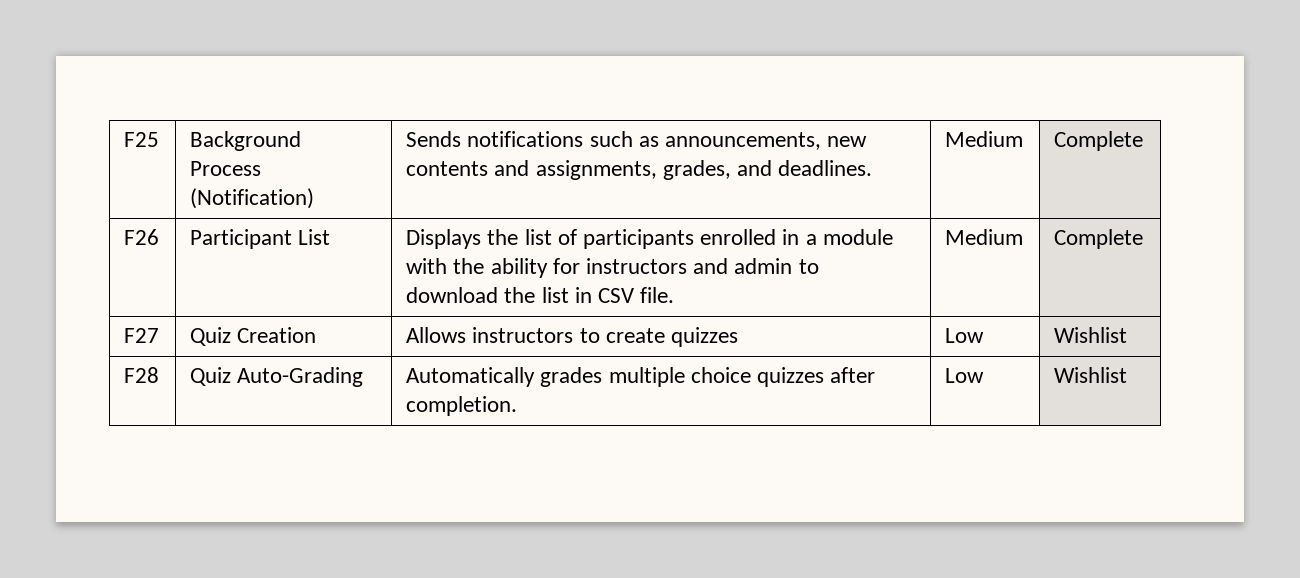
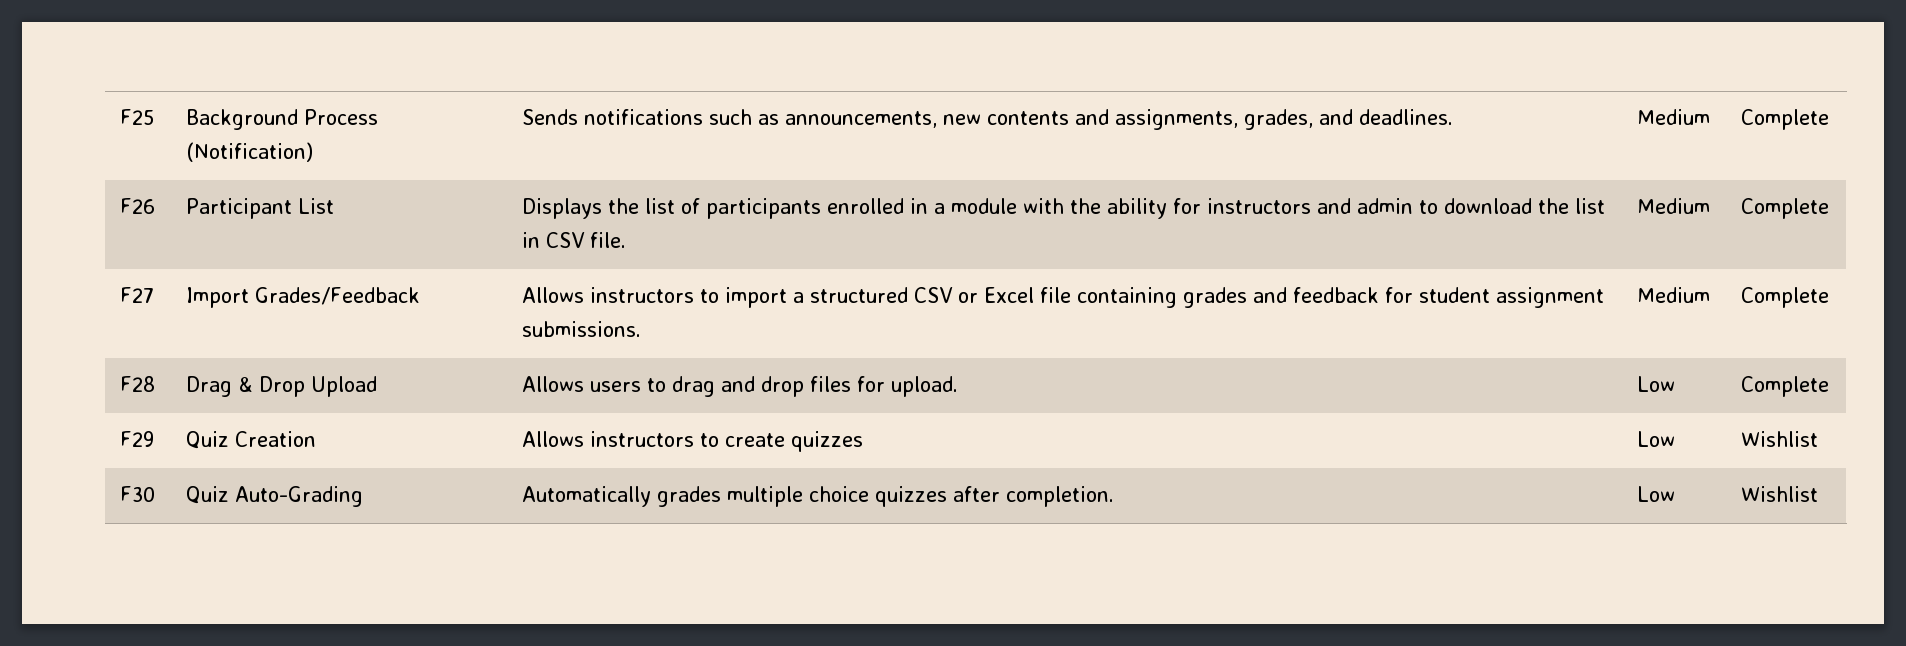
(160, 335) none -> [186,287,421,308] [522,287,1605,308] [522,321,642,337] [1637,287,1711,303] [1741,287,1830,308] [120,376,156,392] [186,376,378,397] [522,376,959,397] [1637,376,1676,392] [1741,376,1830,397] [120,431,155,447] | Import Grades/Feedback | Allows instructors to import a structured CSV or Excel file containing grades and feedback for student assignment submissions. | Medium | Complete // F28 | Drag & Drop Upload | Allows users to drag and drop files for upload. | Low | Complete // F29
[124,367,160,383] F28 -> [120,486,156,502] F30

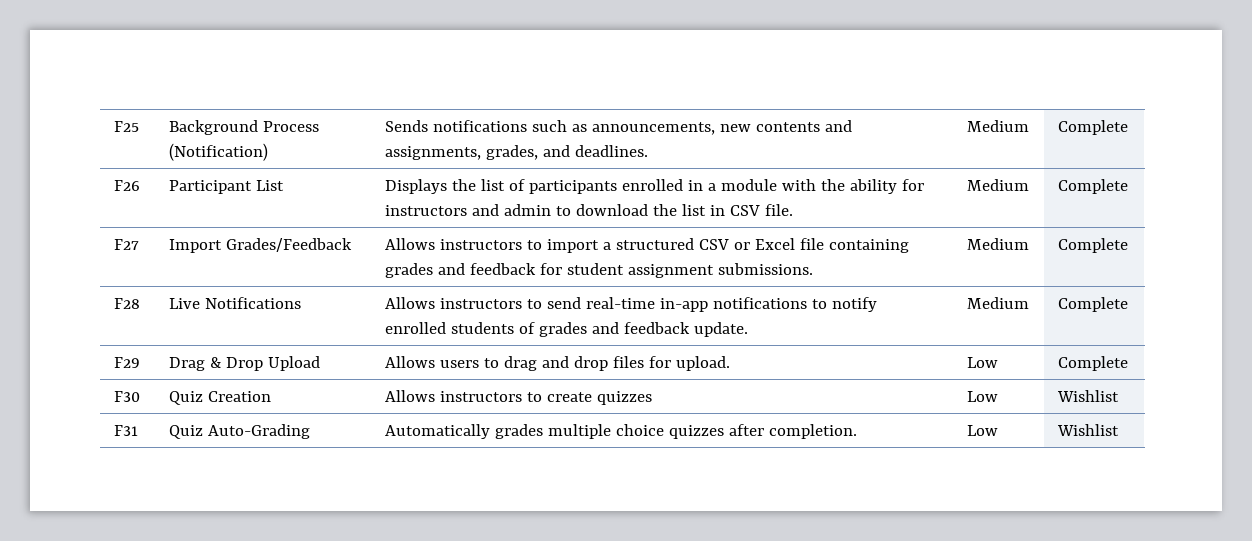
(156, 384) none -> [169,297,302,309] [385,297,878,312] [385,322,749,337] [967,297,1030,309] [1058,297,1129,312] [114,357,141,368] | Live Notifications | Allows instructors to send real-time in-app notifications to notify enrolled students of grades and feedback update. | Medium | Complete // F29
[120,431,155,447] F29 -> [114,391,141,402] F30
[120,486,156,502] F30 -> [114,425,139,436] F31

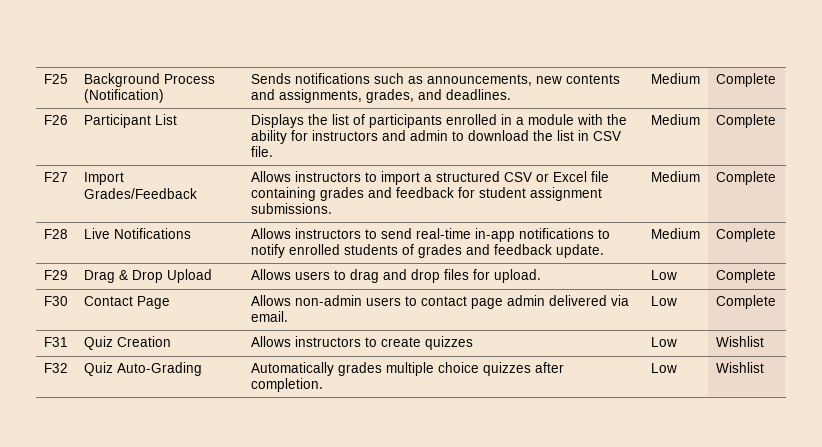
(141, 396) none -> [83,296,170,309] [250,295,629,309] [250,311,288,322] [650,296,677,306] [715,295,776,309] [43,337,68,347] | Contact Page | Allows non-admin users to contact page admin delivered via email. | Low | Complete // F31
[114,425,139,436] F31 -> [43,363,68,373] F32

